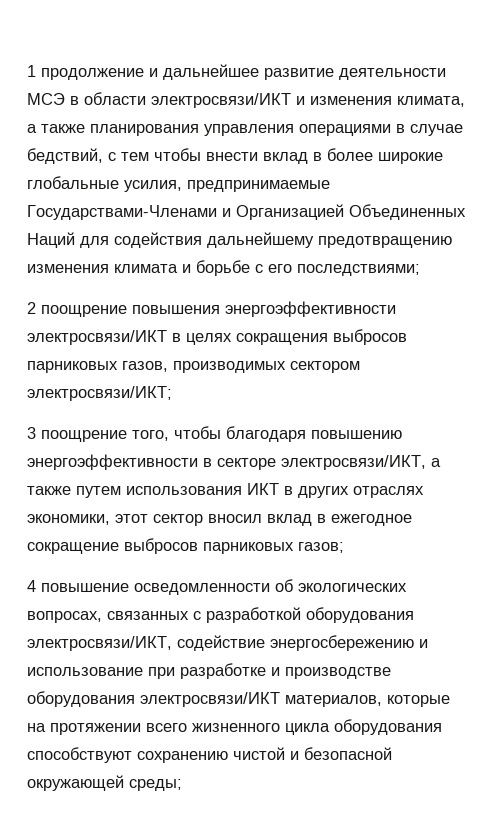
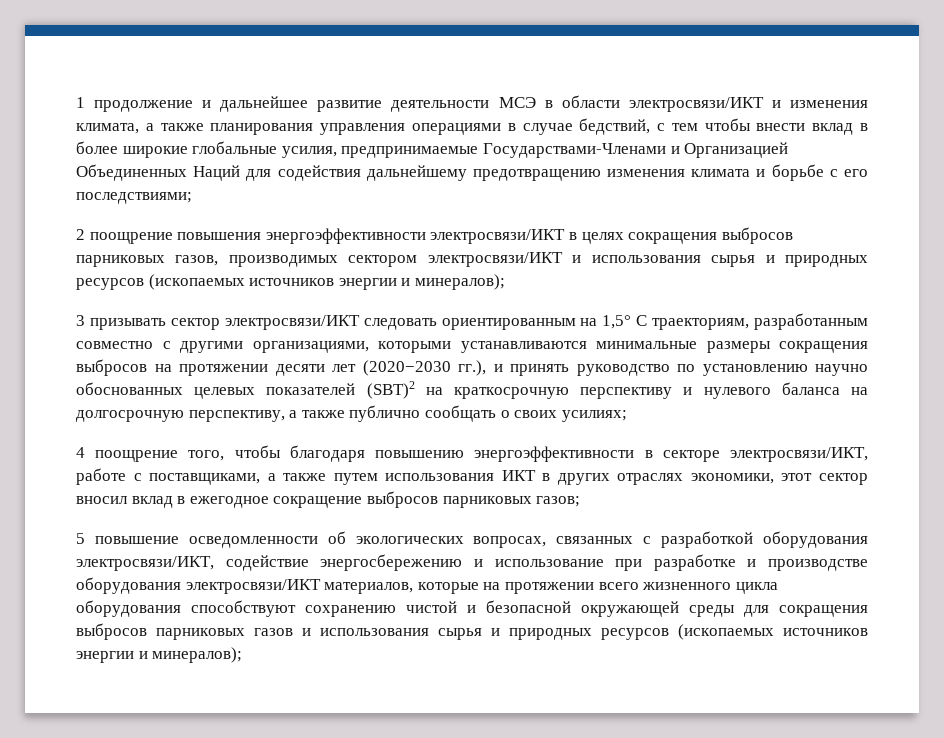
[27,386,172,401] [27,427,36,439] электросвязи/ИКТ; // 3 -> [427,252,869,267] [76,274,505,290] [76,313,868,330] [76,341,868,353] [76,359,868,376] [76,381,869,399] [76,405,627,422] [76,447,85,458] электросвязи/ИКТ и использования сырья и природных ресурсов (ископаемых источников энергии и минералов); // 3 призывать сектор электросвязи/ИКТ следовать ориентированным на 1,5° C траекториям, разработанным совместно с другими организациями, которыми устанавливаются минимальные размеры сокращения выбросов на протяжении десяти лет (2020−2030 гг.), и принять руководство по установлению научно обоснованных целевых показателей (SBT)2 на краткосрочную перспективу и нулевого баланса на долгосрочную перспективу, а также публично сообщать о своих усилиях; // 4
(426, 462) none -> [76,468,261,485] работе с поставщиками,
[27,580,36,592] 4 -> [76,533,85,544] 5
[129,779,182,791] среды; -> [689,605,868,617] [76,623,868,640] [76,647,243,663] среды для сокращения выбросов парниковых газов и использования сырья и природных ресурсов (ископаемых источников энергии и минералов);

